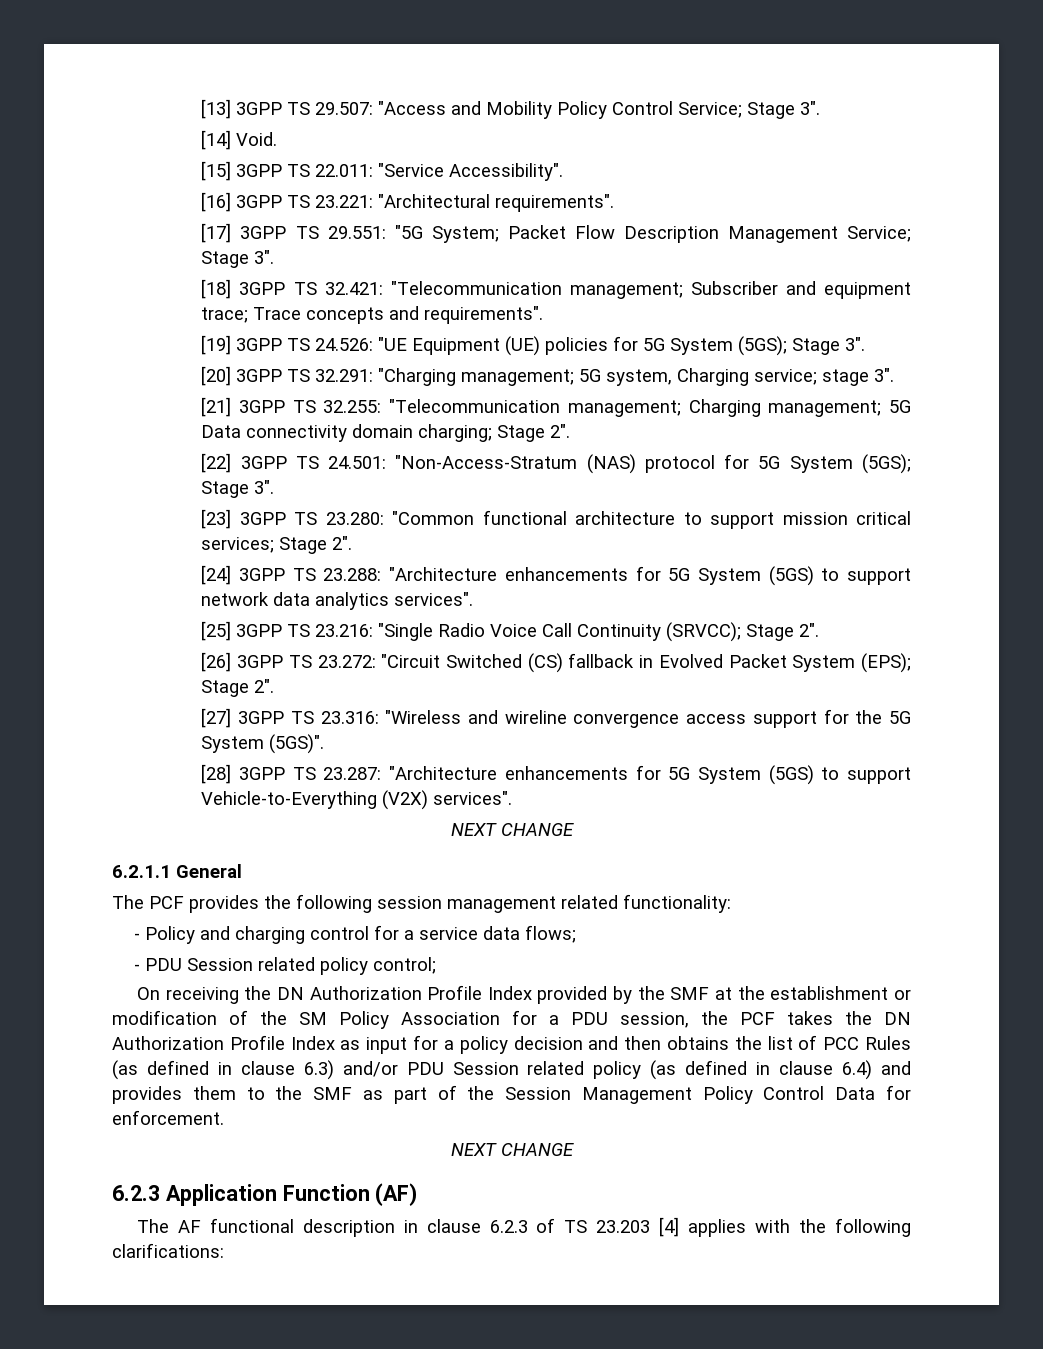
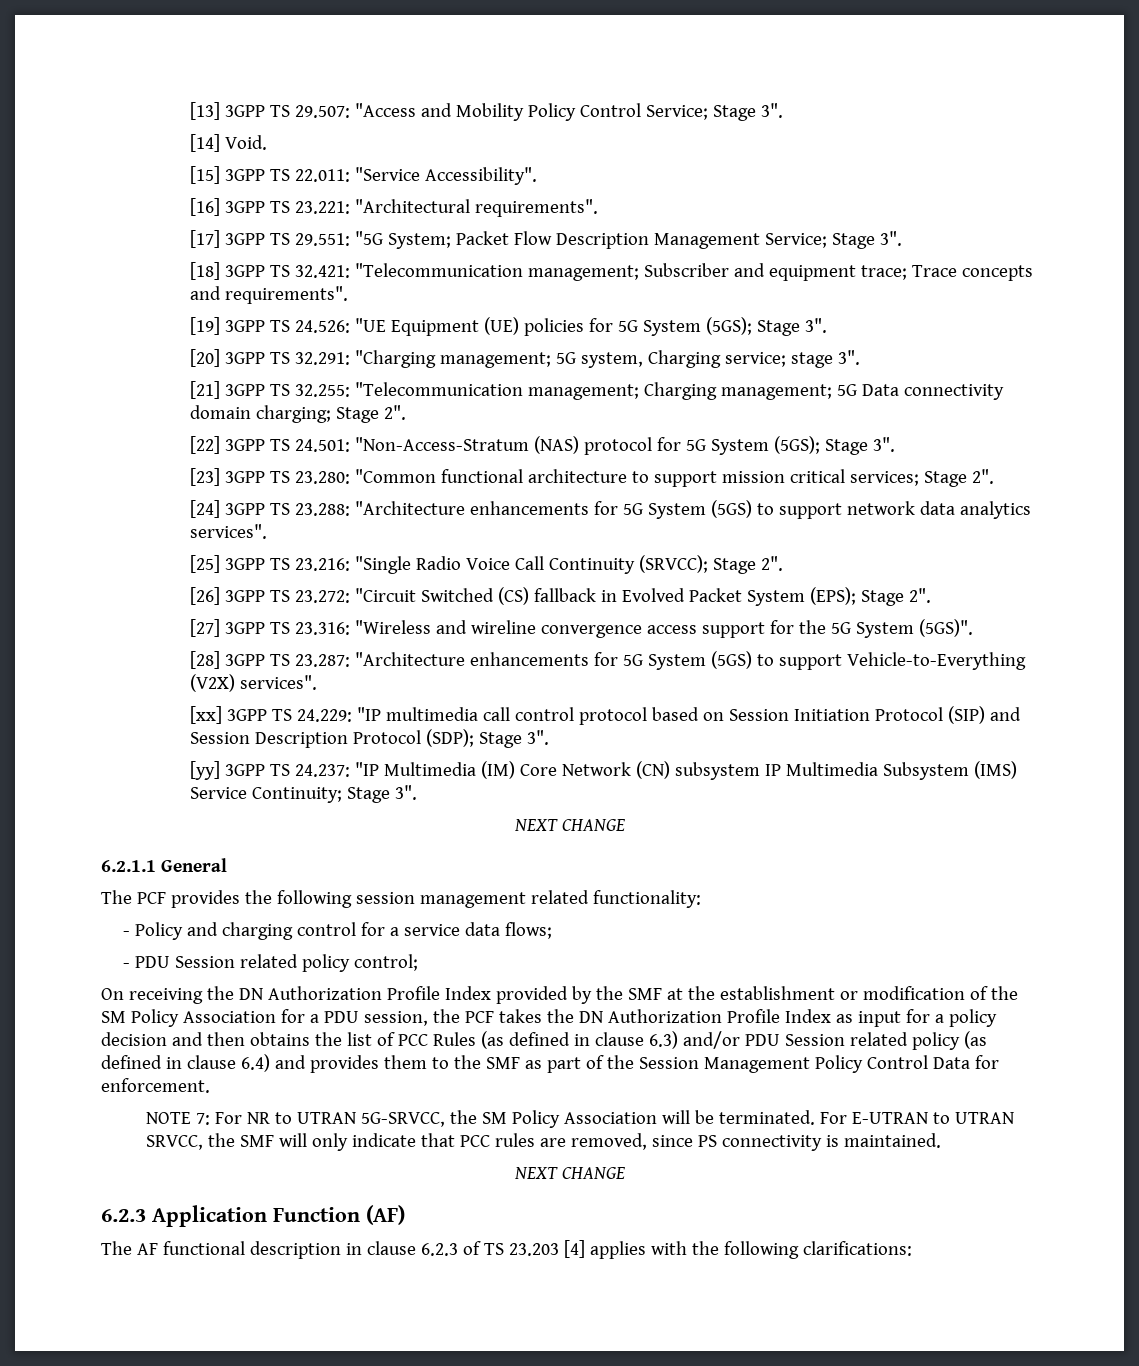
(513, 798) none -> [190,706,1022,725] [190,729,550,748] [190,761,1018,780] [190,785,418,803] // [xx] 3GPP TS 24.229: "IP multimedia call control protocol based on Session Initiation Protocol (SIP) and Session Description Protocol (SDP); Stage 3". // [yy] 3GPP TS 24.237: "IP Multimedia (IM) Core Network (CN) subsystem IP Multimedia Subsystem (IMS) Service Continuity; Stage 3".
(224, 1117) none -> [145,1110,1014,1128] [145,1133,941,1151] // NOTE 7: For NR to UTRAN 5G-SRVCC, the SM Policy Association will be terminated. For E-UTRAN to UTRAN SRVCC, the SMF will only indicate that PCC rules are removed, since PS connectivity is maintained.

